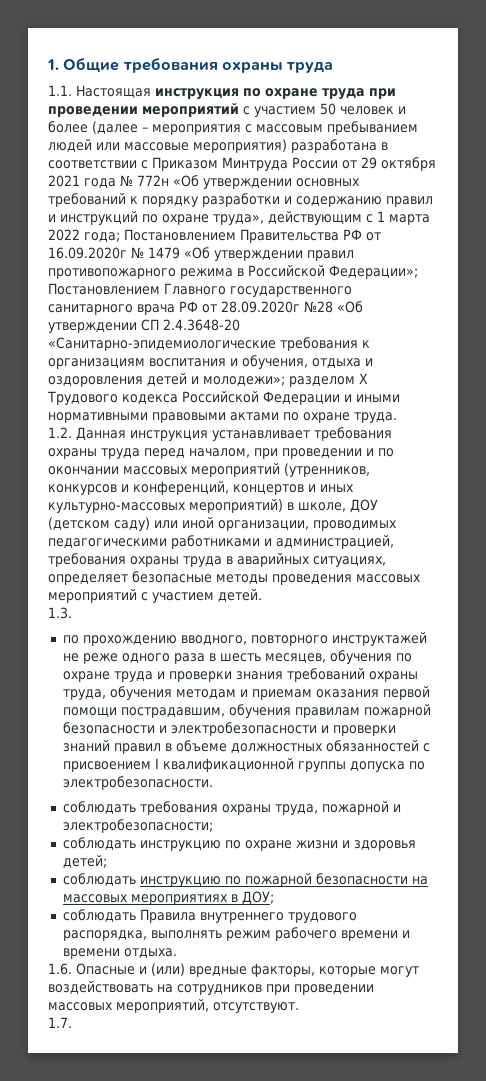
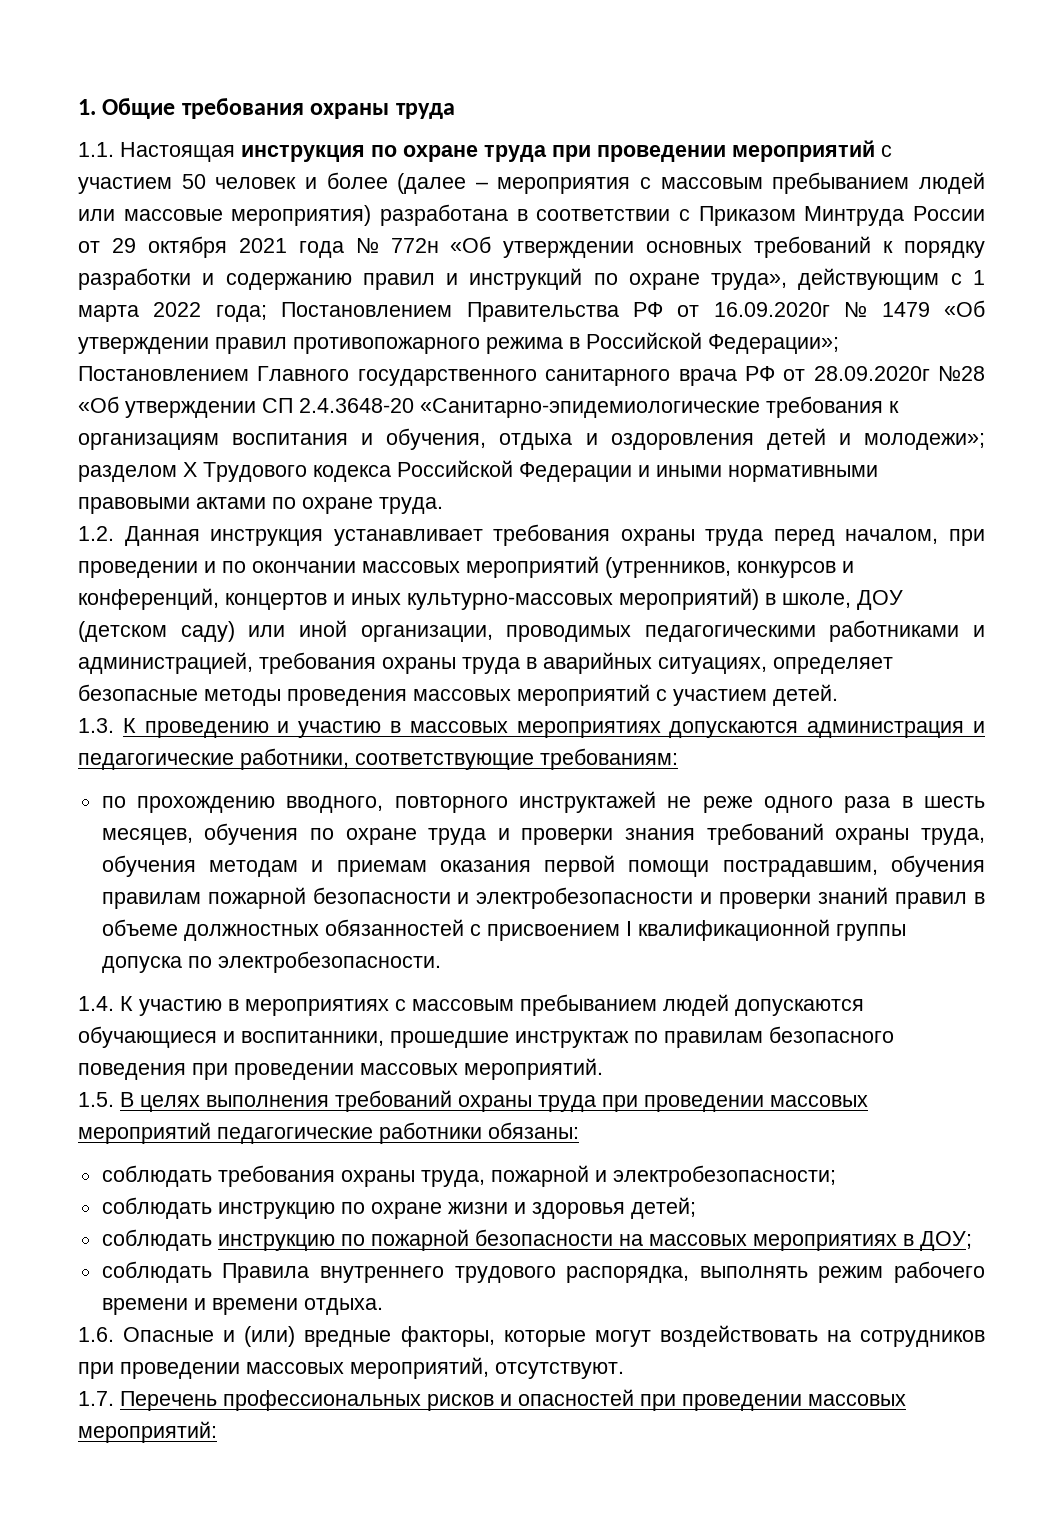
(72, 613) none -> [122,718,985,738] [78,748,678,770] К проведению и участию в массовых мероприятиях допускаются администрация и педагогические работники, соответствующие требованиям:
(213, 783) none -> [78,994,864,1016] [78,1026,894,1048] [78,1058,603,1080] [78,1090,868,1112] [78,1122,579,1144] // 1.4. К участию в мероприятиях с массовым пребыванием людей допускаются обучающиеся и воспитанники, прошедшие инструктаж по правилам безопасного поведения при проведении массовых мероприятий. // 1.5. В целях выполнения требований охраны труда при проведении массовых мероприятий педагогические работники обязаны:
(72, 1022) none -> [120,1389,906,1411] [78,1421,217,1443] Перечень профессиональных рисков и опасностей при проведении массовых мероприятий:

